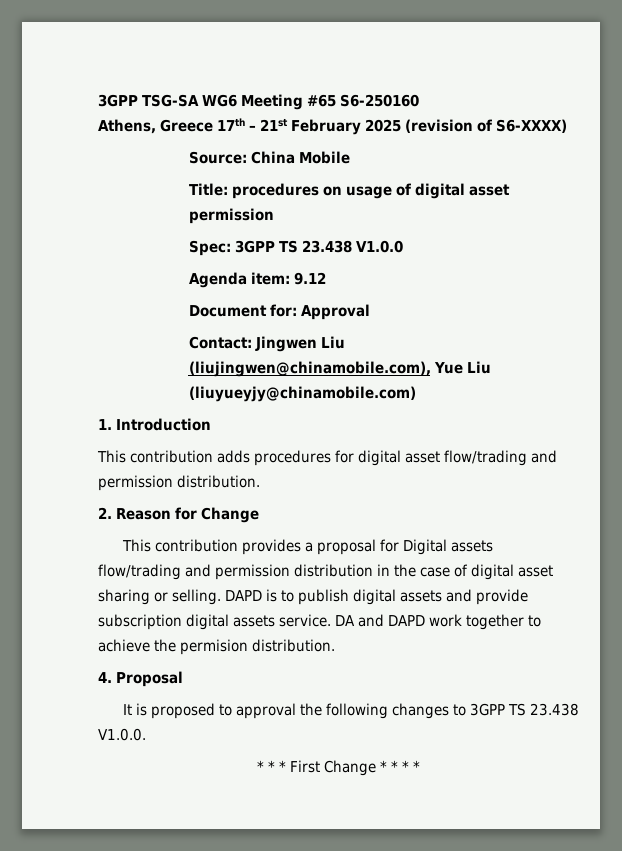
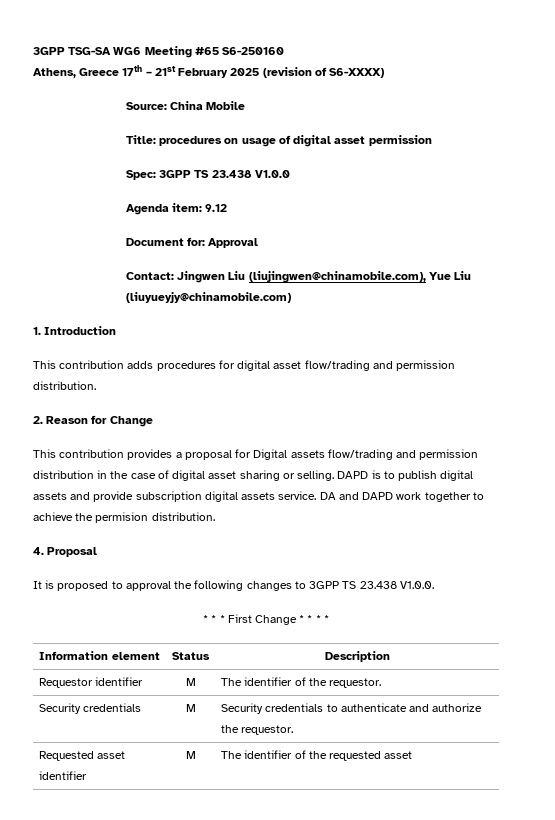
(420, 766) none -> [39,651,160,660] [172,652,210,660] [324,651,390,662] [39,677,144,688] [185,678,196,686] [221,677,381,688] [39,703,142,714] [185,704,196,712] [221,703,483,714] [221,725,294,735] [39,751,126,761] [39,771,88,780] [185,751,196,759] [221,750,413,761] // Information element | Status | Description // Requestor identifier | M | The identifier of the requestor. // Security credentials | M | Security credentials to authenticate and authorize the requestor. // Requested asset identifier | M | The identifier of the requested asset

